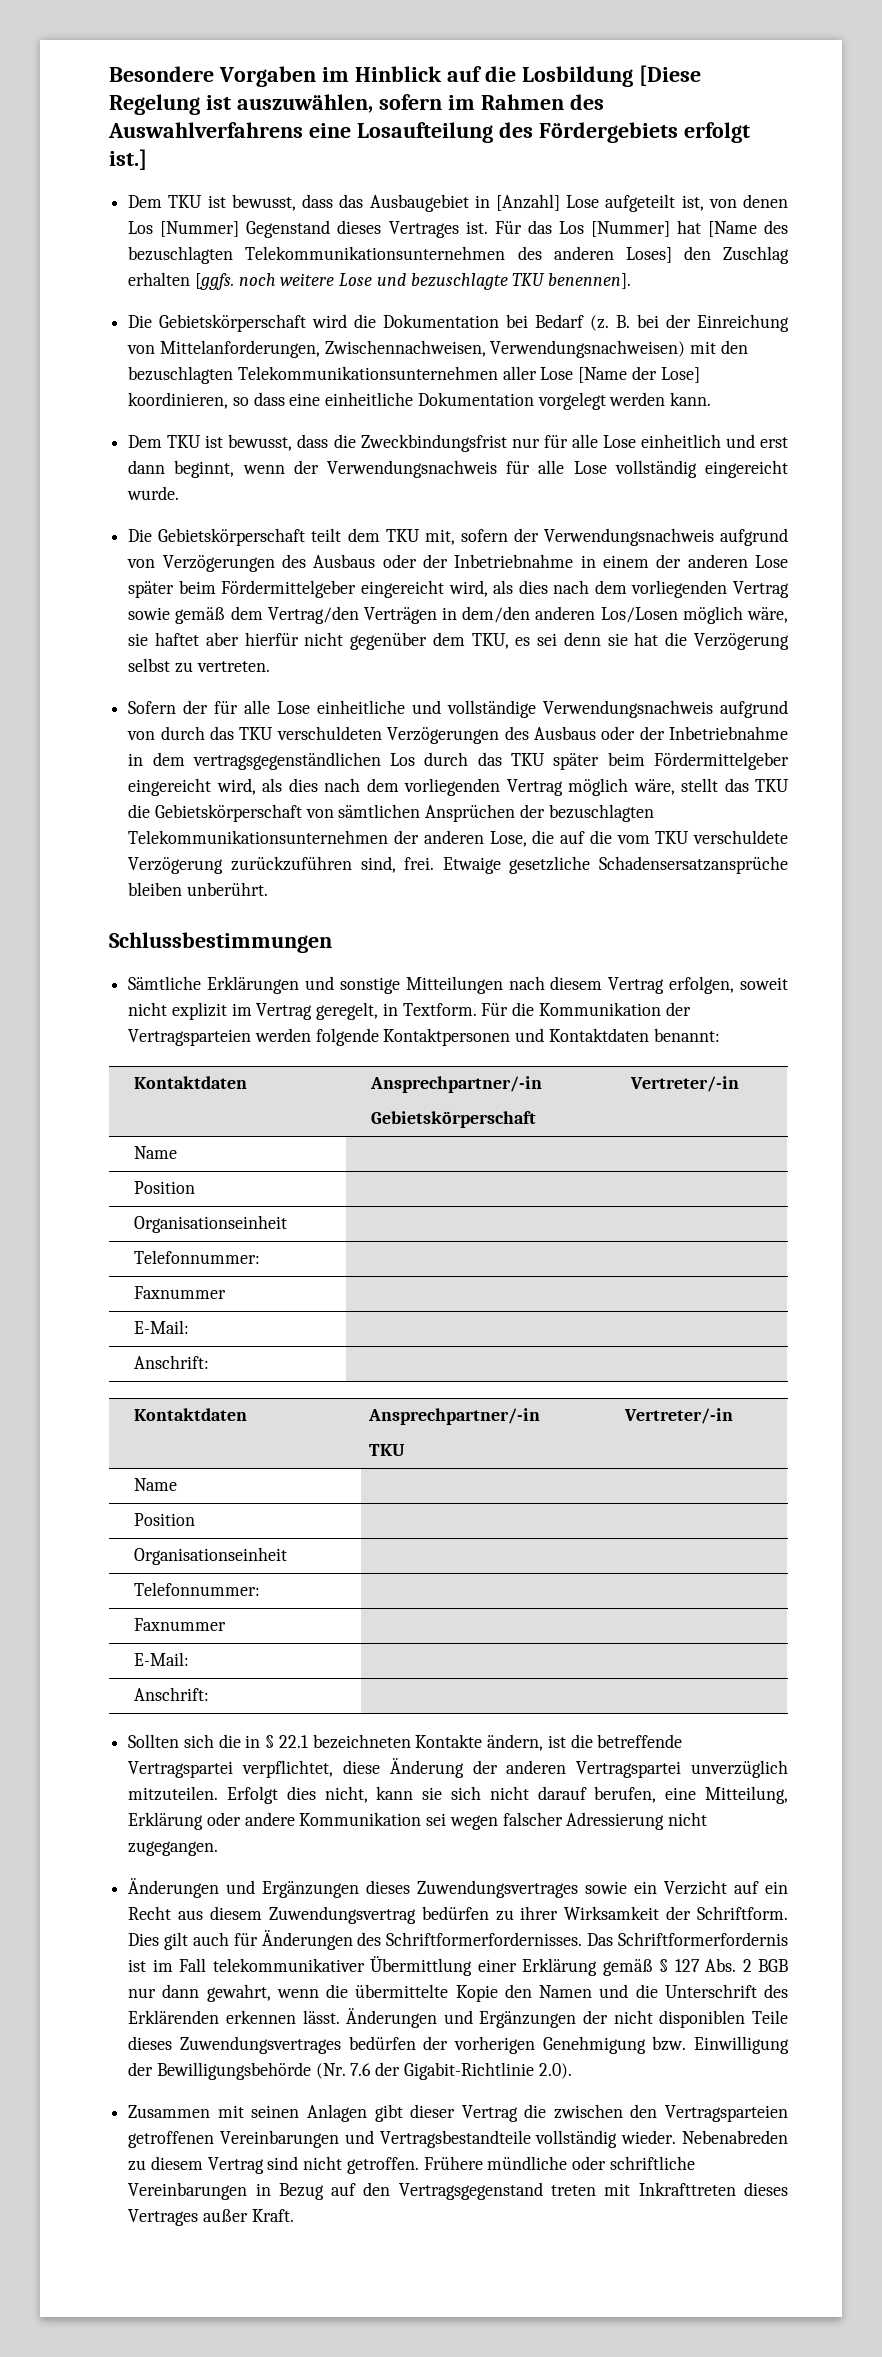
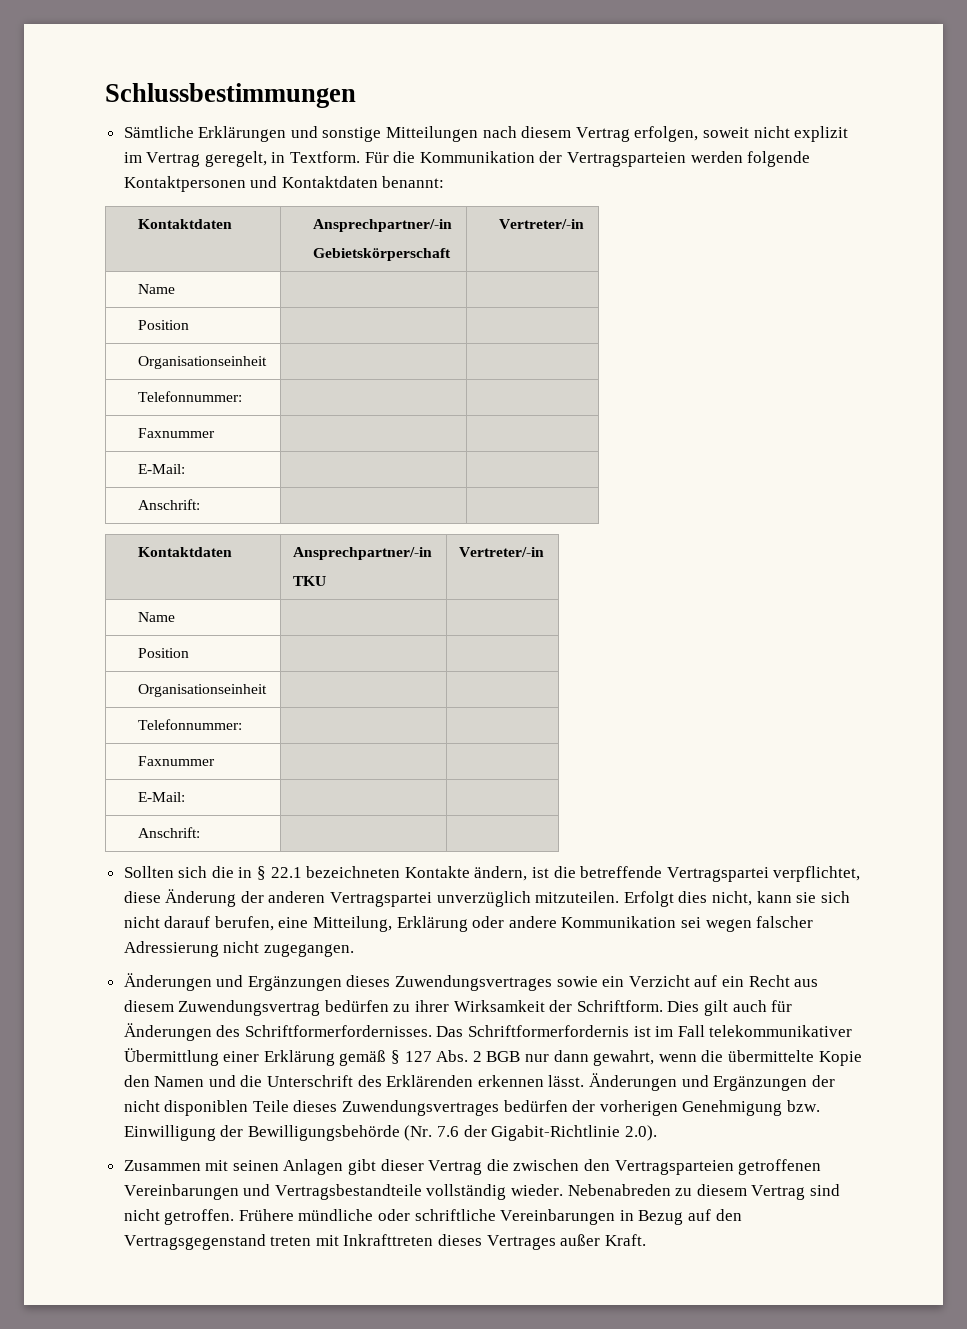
[109,65,701,87] [109,94,604,115] [108,122,750,143] [109,149,147,170] [128,194,788,212] [128,220,788,238] [128,246,789,264] [128,272,632,290] [128,314,790,332] [127,340,748,358] [128,366,700,384] [128,392,712,410] [128,434,788,452] [128,460,789,478] [127,486,180,500] [128,528,788,546] [127,554,788,572] [128,580,789,598] [128,606,788,624] [128,632,789,650] [128,658,270,673] [128,700,788,718] [127,726,788,744] [128,752,789,770] [128,778,789,796] [128,804,654,822] [128,830,788,847] [128,856,788,874] [128,882,268,896] Besondere Vorgaben im Hinblick auf die Losbildung [Diese Regelung ist auszuwählen, sofern im Rahmen des Auswahlverfahrens eine Losaufteilung des Fördergebiets erfolgt ist.] // Dem TKU ist bewusst, dass das Ausbaugebiet in [Anzahl] Lose aufgeteilt ist, von denen Los [Nummer] Gegenstand dieses Vertrages ist. Für das Los [Nummer] hat [Name des bezuschlagten Telekommunikationsunternehmen des anderen Loses] den Zuschlag erhalten [ggfs. noch weitere Lose und bezuschlagte TKU benennen]. // Die Gebietskörperschaft wird die Dokumentation bei Bedarf (z. B. bei der Einreichung von Mittelanforderungen, Zwischennachweisen, Verwendungsnachweisen) mit den bezuschlagten Telekommunikationsunternehmen aller Lose [Name der Lose] koordinieren, so dass eine einheitliche Dokumentation vorgelegt werden kann. // Dem TKU ist bewusst, dass die Zweckbindungsfrist nur für alle Lose einheitlich und erst dann beginnt, wenn der Verwendungsnachweis für alle Lose vollständig eingereicht wurde. // Die Gebietskörperschaft teilt dem TKU mit, sofern der Verwendungsnachweis aufgrund von Verzögerungen des Ausbaus oder der Inbetriebnahme in einem der anderen Lose später beim Fördermittelgeber eingereicht wird, als dies nach dem vorliegenden Vertrag sowie gemäß dem Vertrag/den Verträgen in dem/den anderen Los/Losen möglich wäre, sie haftet aber hierfür nicht gegenüber dem TKU, es sei denn sie hat die Verzögerung selbst zu vertreten. // Sofern der für alle Lose einheitliche und vollständige Verwendungsnachweis aufgrund von durch das TKU verschuldeten Verzögerungen des Ausbaus oder der Inbetriebnahme in dem vertragsgegenständlichen Los durch das TKU später beim Fördermittelgeber eingereicht wird, als dies nach dem vorliegenden Vertrag möglich wäre, stellt das TKU die Gebietskörperschaft von sämtlichen Ansprüchen der bezuschlagten Telekommunikationsunternehmen der anderen Lose, die auf die vom TKU verschuldete Verzögerung zurückzuführen sind, frei. Etwaige gesetzliche Schadensersatzansprüche bleiben unberührt. // -> (105, 95) none

